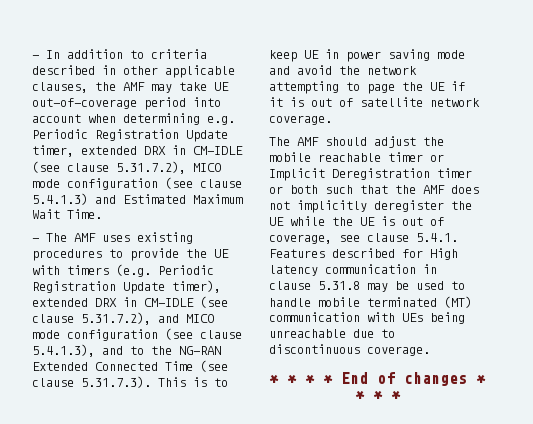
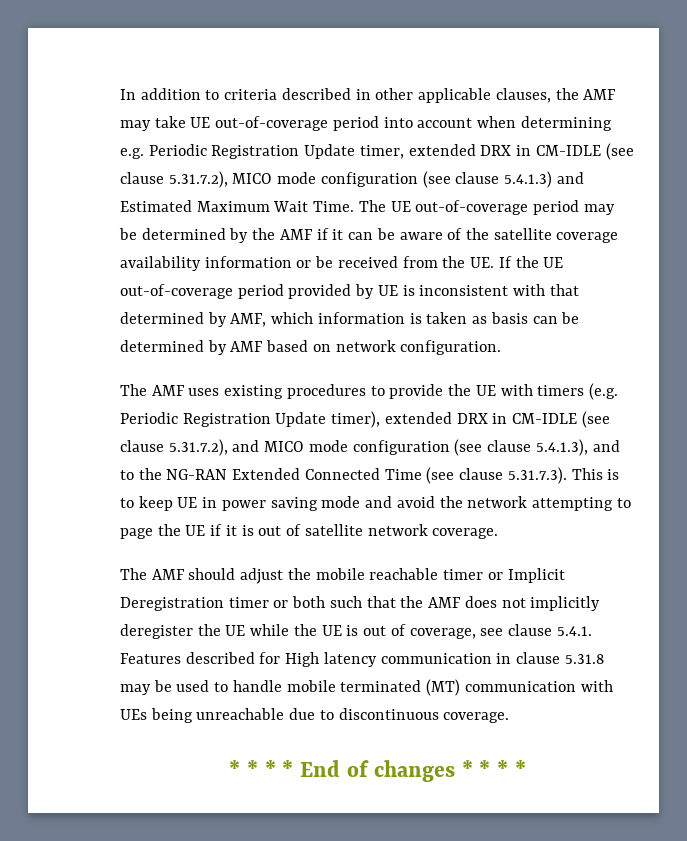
[32,55,39,59] - -> (120, 94) none
[32,238,39,242] // - -> [358,200,615,215] [119,228,619,243] [120,256,564,271] [120,284,579,299] [120,312,580,327] [120,340,502,355] The UE out-of-coverage period may be determined by the AMF if it can be aware of the satellite coverage availability information or be received from the UE. If the UE out-of-coverage period provided by UE is inconsistent with that determined by AMF, which information is taken as basis can be determined by AMF based on network configuration. //

